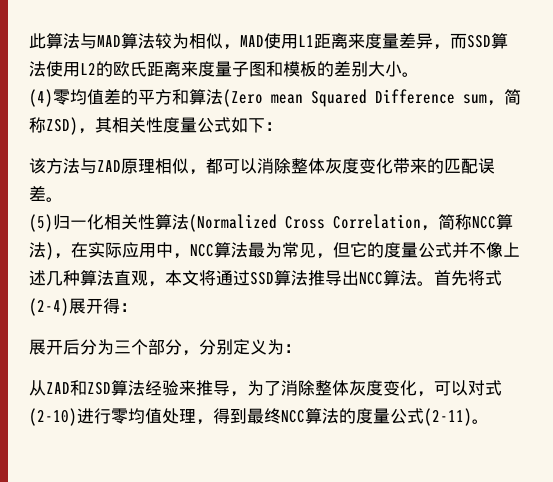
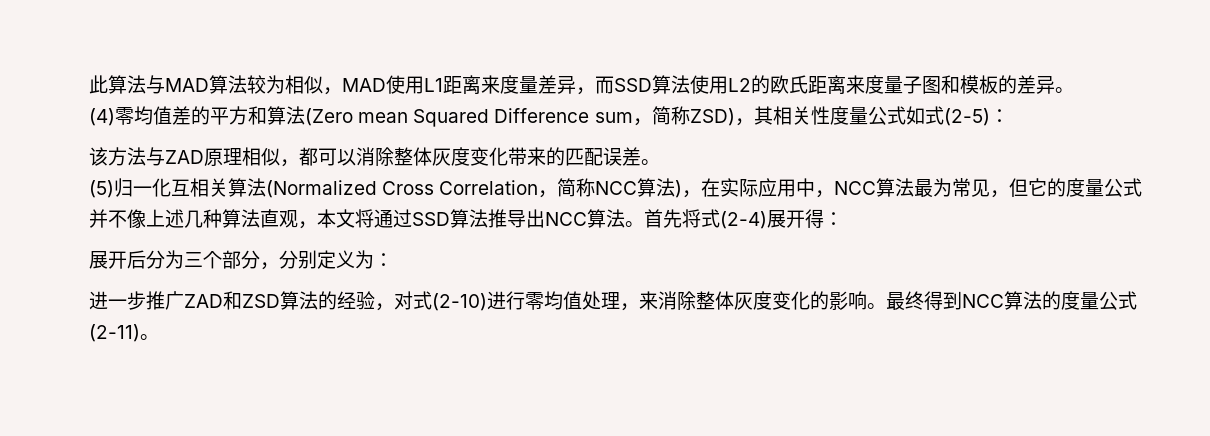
[351,61,402,77] 别大小 -> [1036,76,1055,94] 异
[248,118,265,133] 下 -> [924,106,990,126] 式(2-5)
[104,214,155,230] 相关性 -> [171,178,228,197] 互相关
[29,380,46,396] 从 -> [89,291,184,310] 进一步推广
[145,380,468,397] 经验来推导，为了消除整体灰度变化，可以 -> [318,291,394,311] 的经验，
[213,408,281,424] 得到最终 -> [639,291,962,310] 来消除整体灰度变化的影响。最终得到

